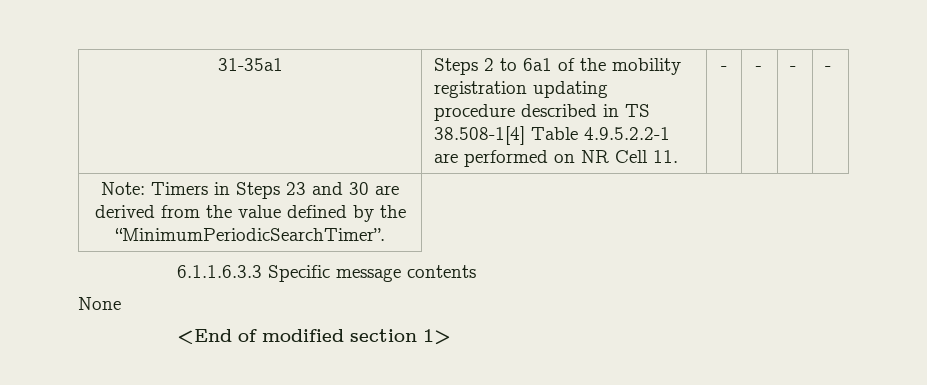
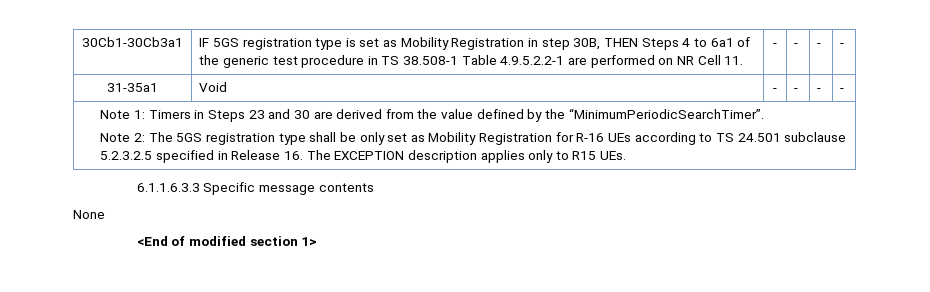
[217,58,283,71] [433,58,681,75] [433,81,608,98] [433,104,597,121] 31-35a1 | Steps 2 to 6a1 of the mobility registration updating procedure described -> [82,37,183,47] [199,37,751,50] [199,55,365,68] 30Cb1-30Cb3a1 | IF 5GS registration type is set as Mobility Registration in step 30B, THEN Steps 4 to 6a1 of the generic test procedure
[433,126,525,145] 38.508-1[4] -> [403,56,459,65] 38.508-1
[101,182,145,195] Note: -> [107,83,158,92] [199,82,228,92] [773,88,777,92] [794,88,799,92] [817,88,822,92] [840,88,845,92] [100,110,145,119] 31-35a1 | Void | - | - | - | - // Note 1:
(385, 234) none -> [100,132,847,145] [100,150,627,163] // Note 2: The 5GS registration type shall be only set as Mobility Registration for R-16 UEs according to TS 24.501 subclause 5.2.3.2.5 specified in Release 16. The EXCEPTION description applies only to R15 UEs.

